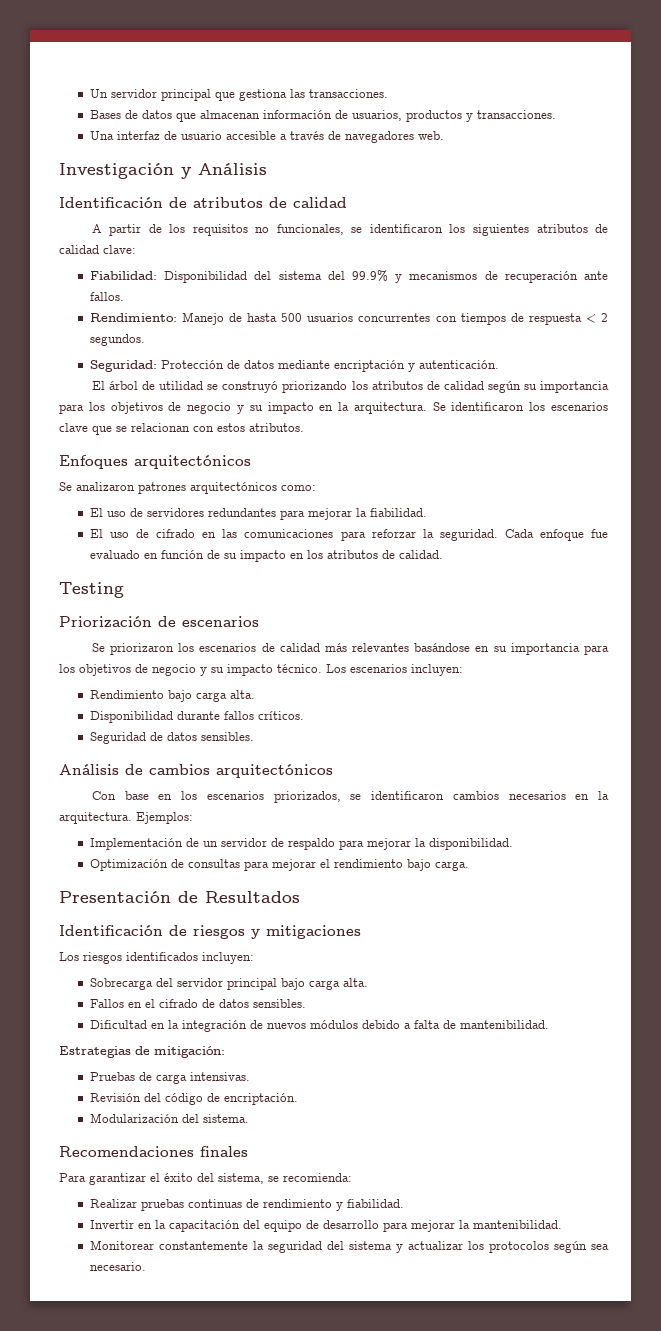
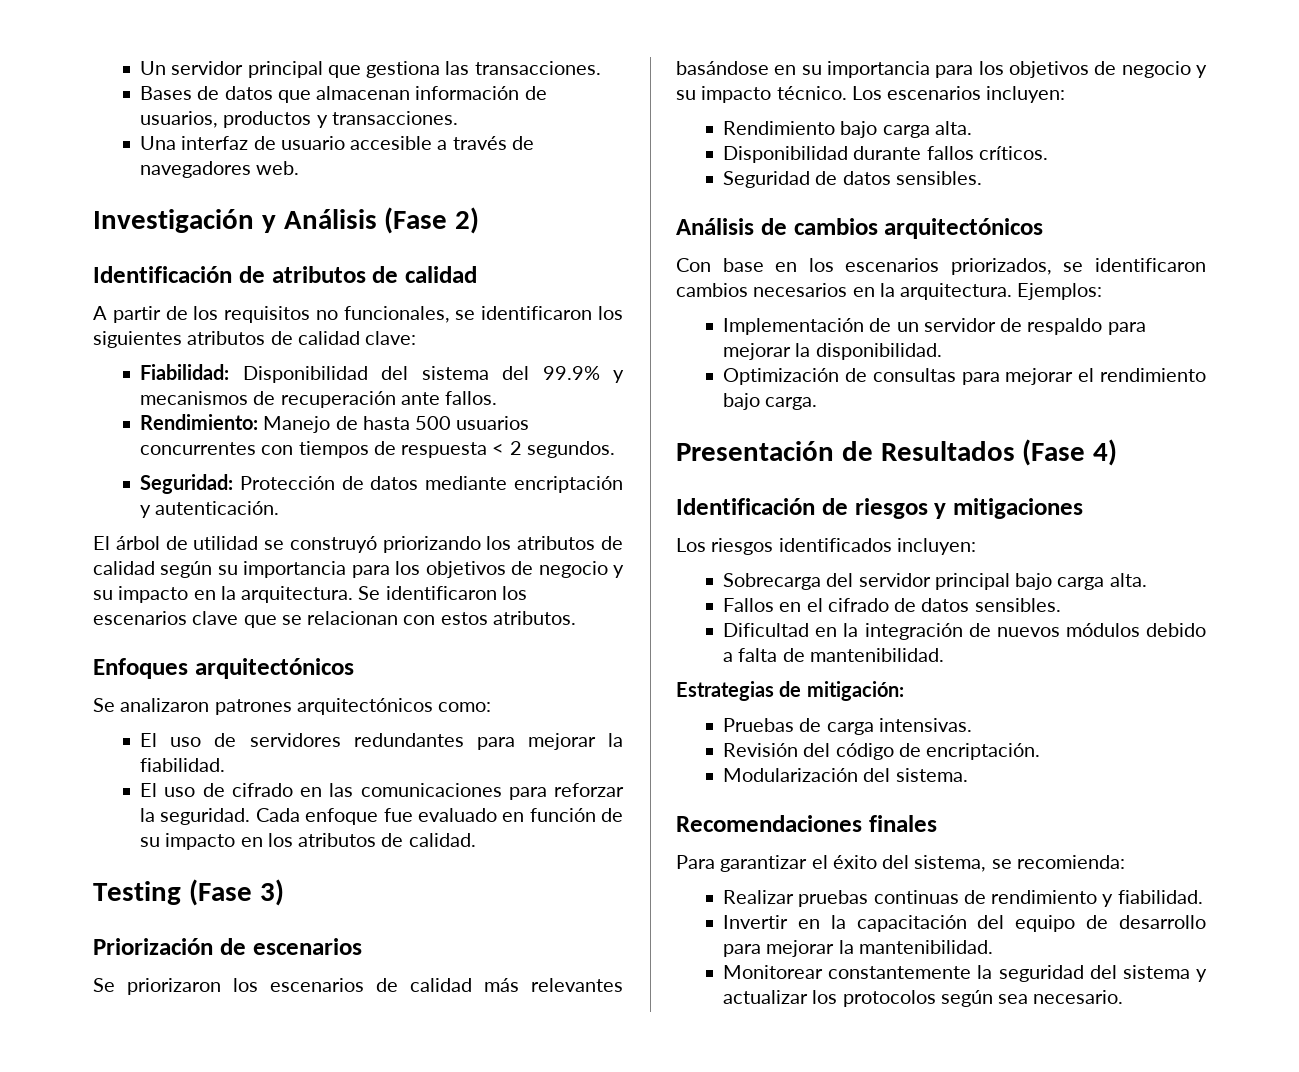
(267, 169) none -> [384,207,480,234] (Fase 2)
(124, 590) none -> [188,879,284,906] (Fase 3)
(300, 897) none -> [1022,439,1118,466] (Fase 4)

